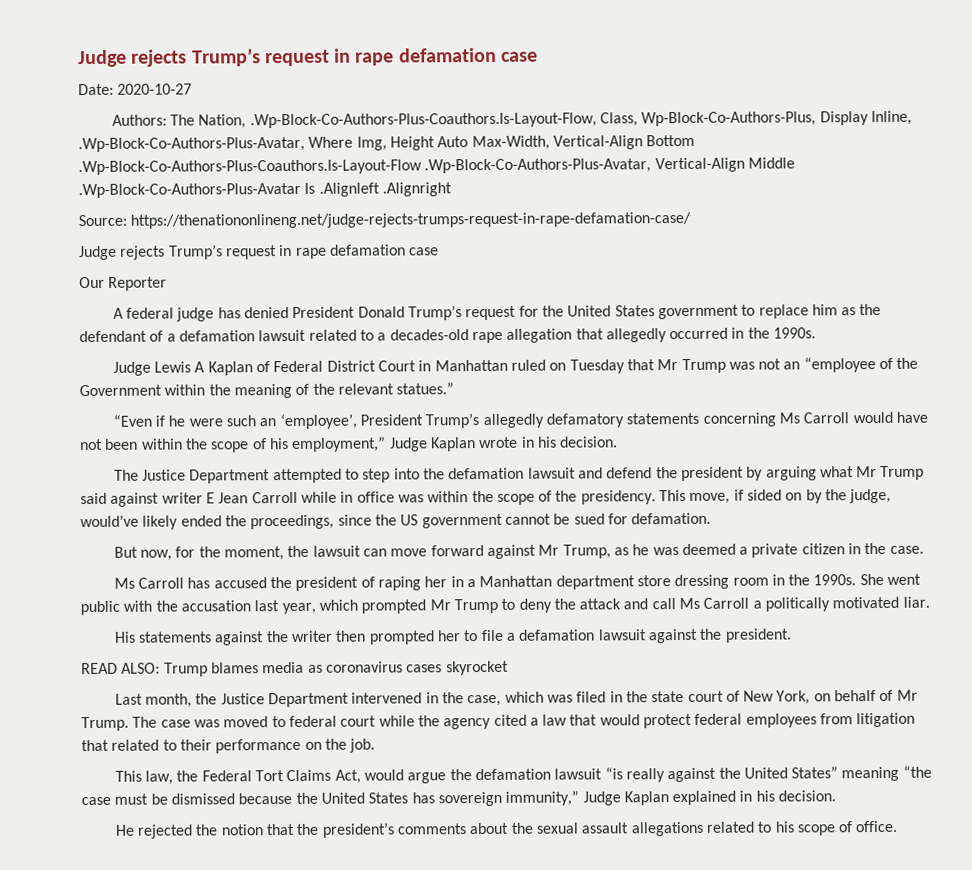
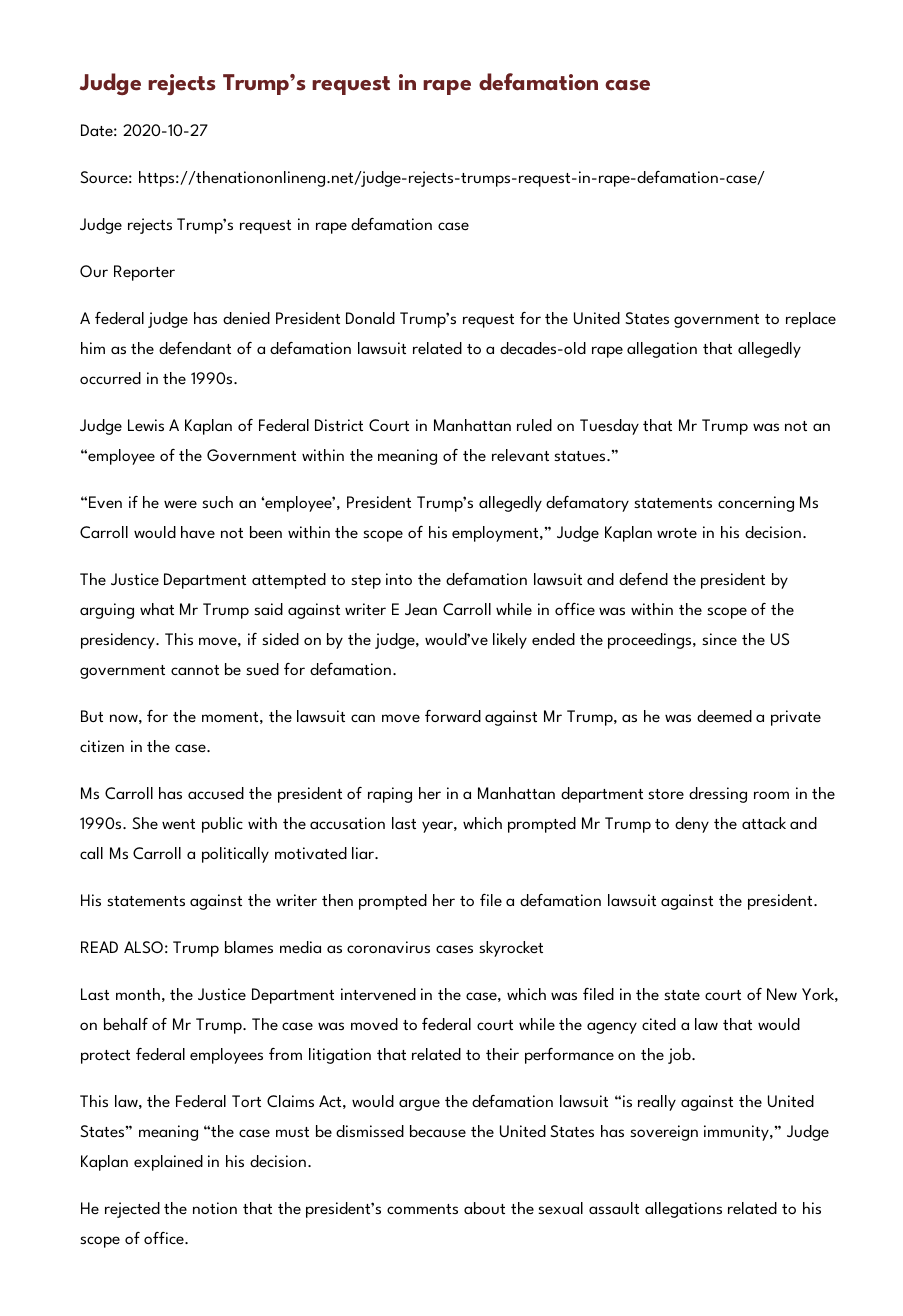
[111,110,912,129] [78,134,696,153] [78,157,795,176] [78,182,452,199] // Authors: The Nation, .Wp-Block-Co-Authors-Plus-Coauthors.Is-Layout-Flow, Class, Wp-Block-Co-Authors-Plus, Display Inline, .Wp-Block-Co-Authors-Plus-Avatar, Where Img, Height Auto Max-Width, Vertical-Align Bottom .Wp-Block-Co-Authors-Plus-Coauthors.Is-Layout-Flow .Wp-Block-Co-Authors-Plus-Avatar, Vertical-Align Middle .Wp-Block-Co-Authors-Plus-Avatar Is .Alignleft .Alignright -> (208, 130) none

